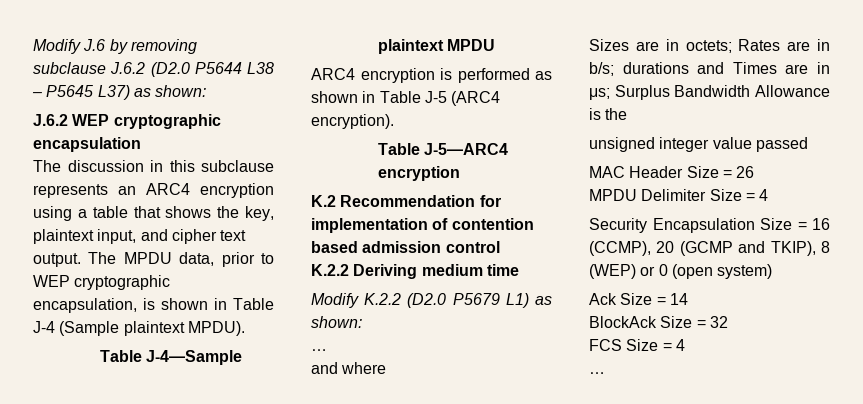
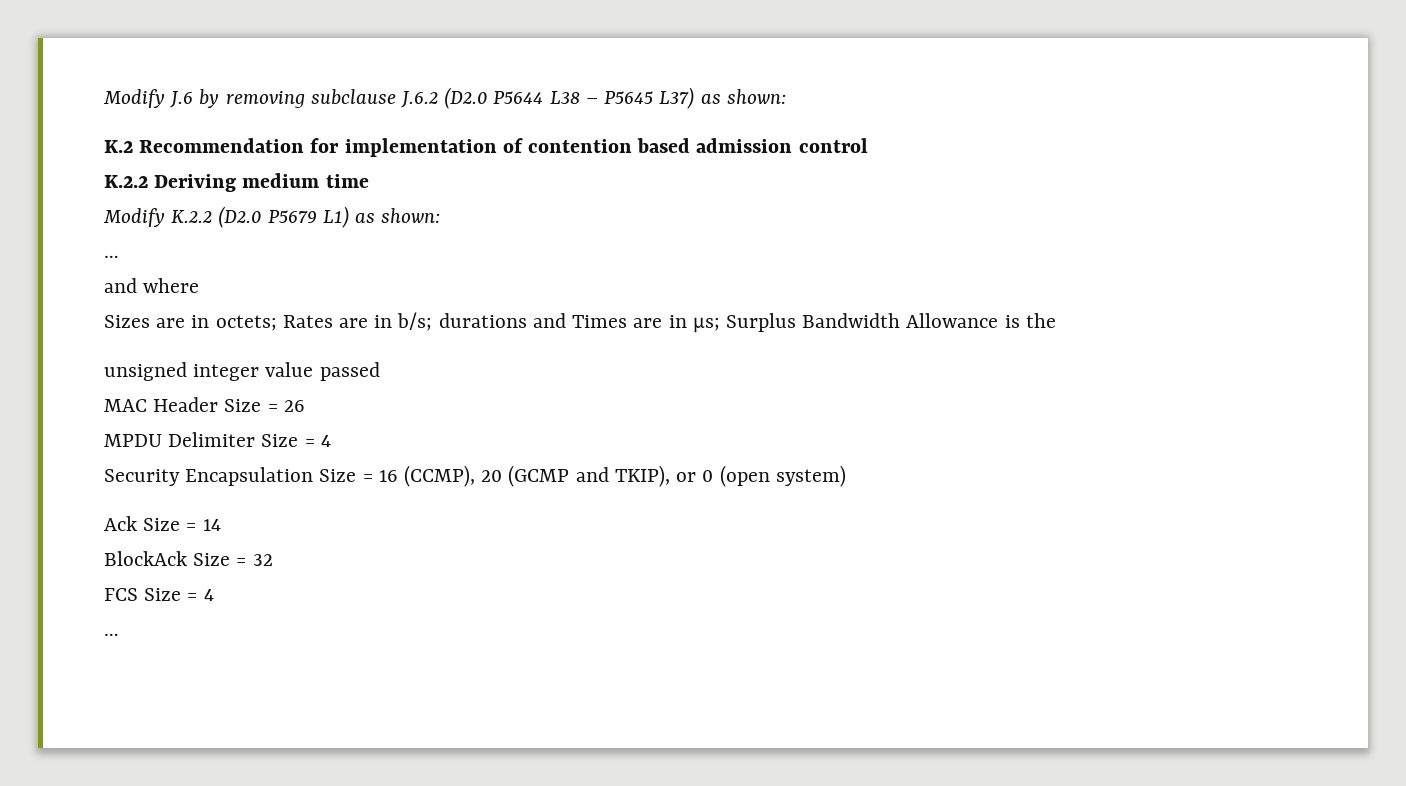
[33,114,221,129] [33,137,141,152] [33,160,274,172] [33,183,274,198] [33,206,274,221] [33,229,247,244] [33,252,274,267] [33,275,171,290] [33,298,274,313] [33,321,245,336] [100,350,243,365] [378,39,496,54] [311,68,552,83] [311,91,501,106] [311,114,394,129] [378,143,509,155] [378,166,461,181] // J.6.2 WEP cryptographic encapsulation // The discussion in this subclause represents an ARC4 encryption using a table that shows the key, plaintext input, and cipher text output. The MPDU data, prior to WEP cryptographic encapsulation, is shown in Table J-4 (Sample plaintext MPDU). // Table J-4—Sample plaintext MPDU // ARC4 encryption is performed as shown in Table J-5 (ARC4 encryption). // Table J-5—ARC4 encryption -> (786, 96) none
[821,241,830,253] [589,264,636,279] 8 (WEP) -> (670, 476) none

